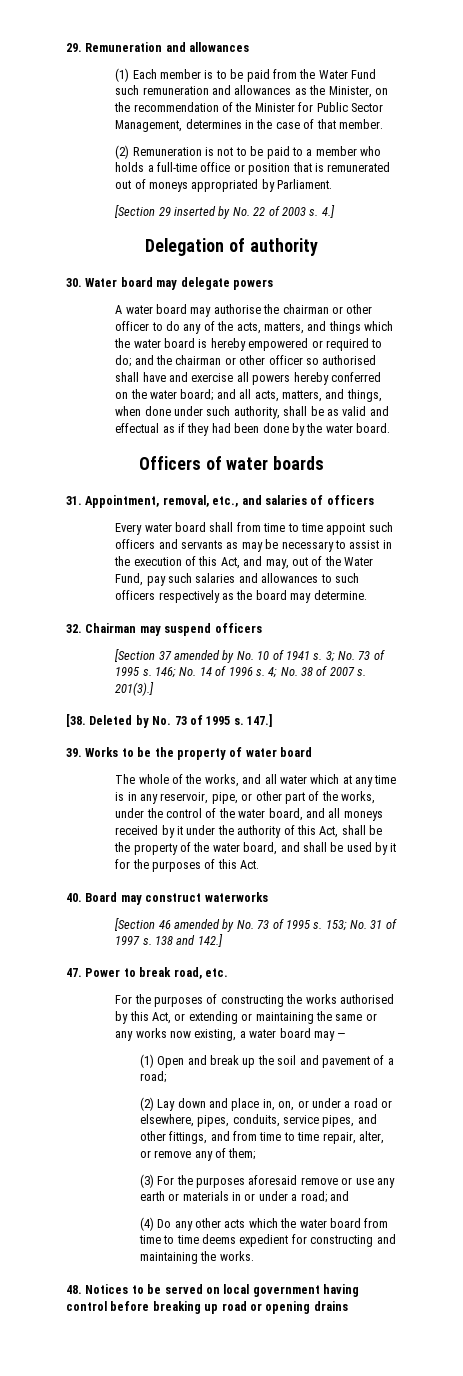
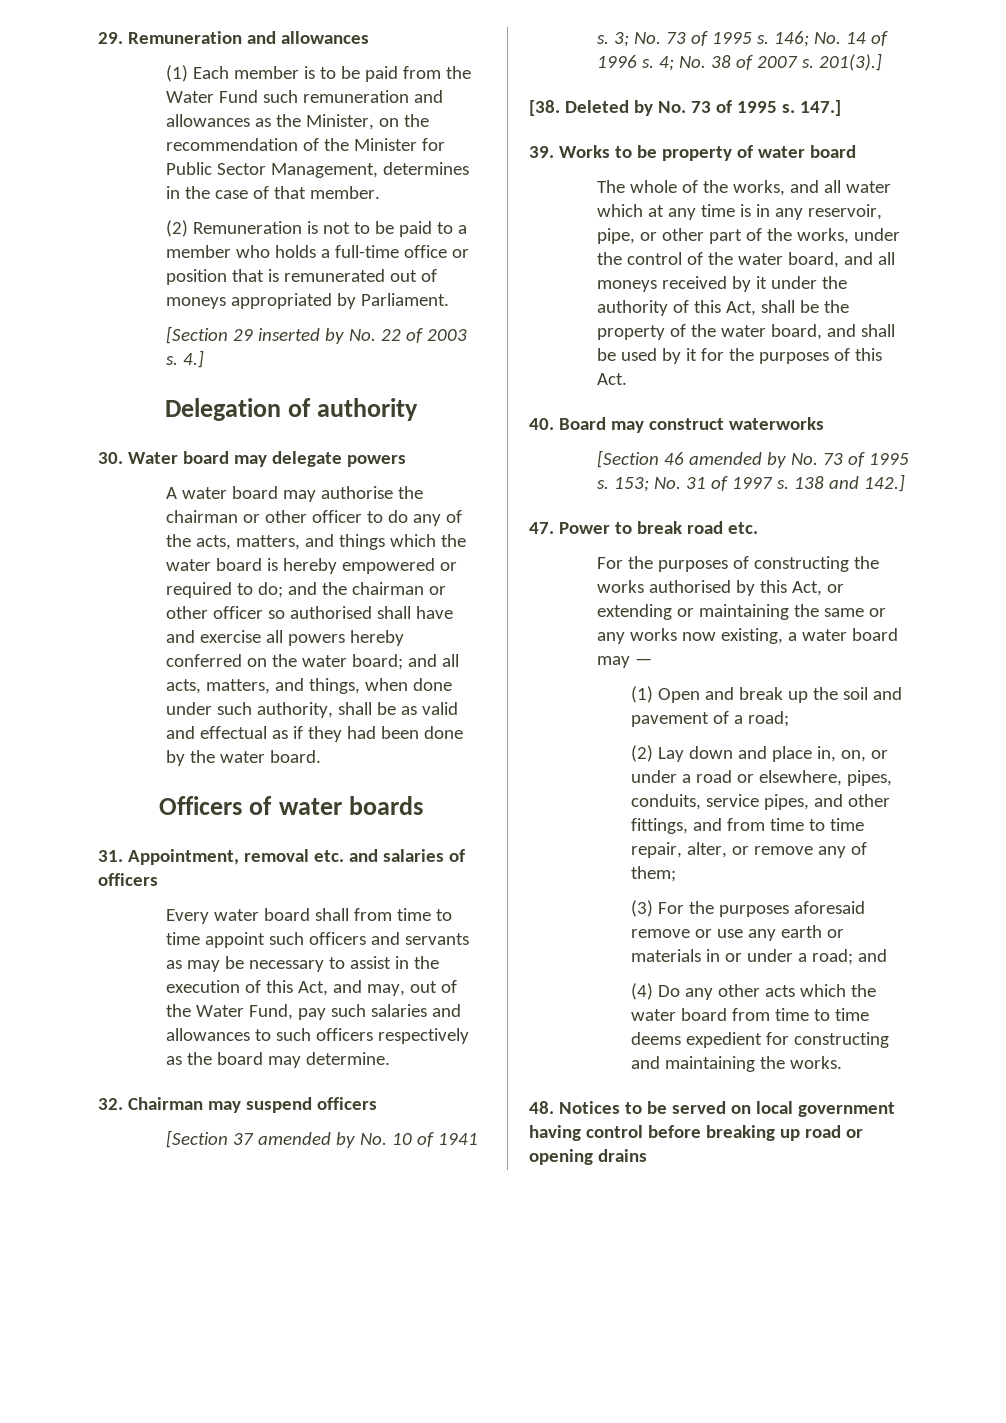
[162,495,239,507] removal, etc., -> [243,849,344,862] removal etc.
[154,747,174,757] the -> (657, 151) none
[173,967,202,979] road, -> [686,521,723,534] road

